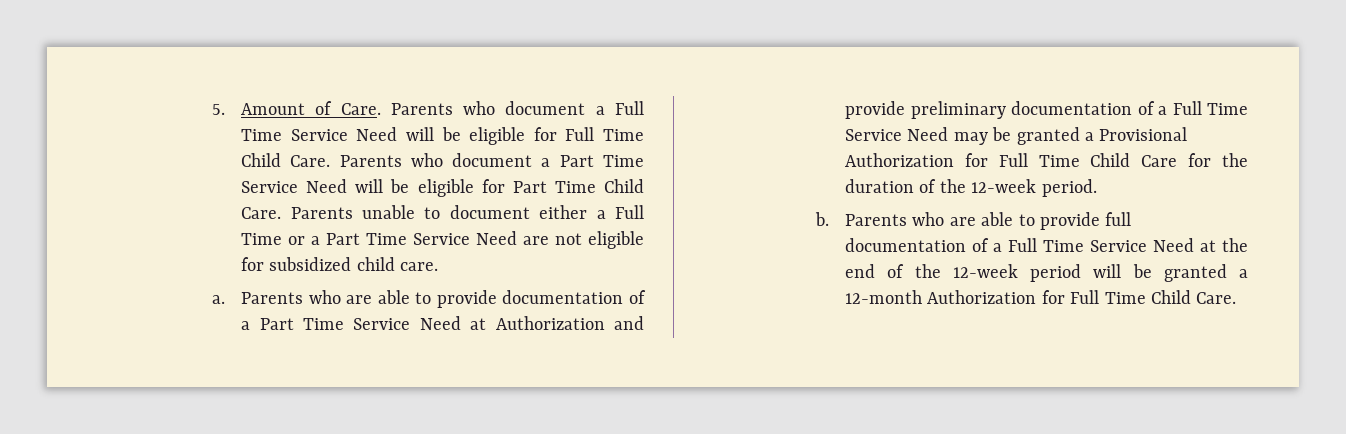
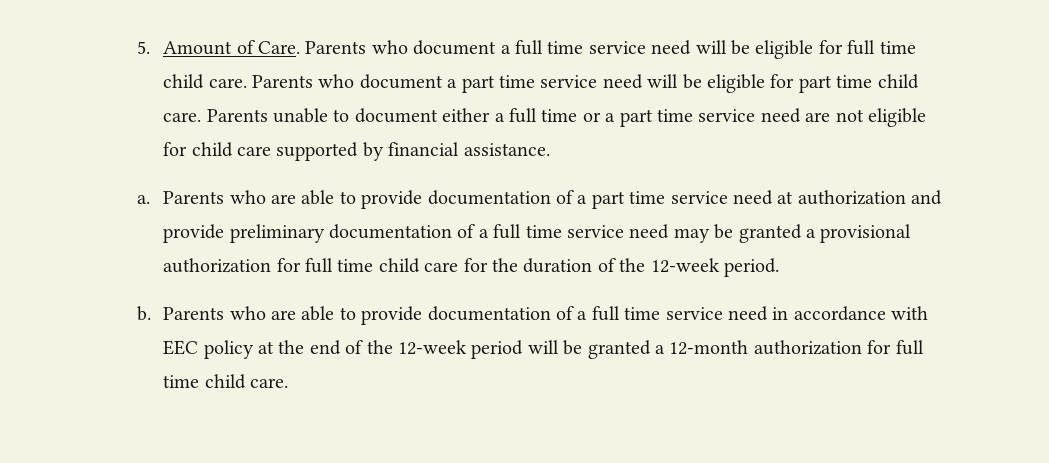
[615,101,645,115] [241,127,644,145] [241,153,645,167] [241,179,644,197] [241,207,282,219] Full Time Service Need will be eligible for Full Time Child Care. Parents who document a Part Time Service Need will be eligible for Part Time Child Care. -> [514,40,916,59] [163,74,919,93] [163,112,202,122] full time service need will be eligible for full time child care. Parents who document a part time service need will be eligible for part time child care.
[615,205,644,219] [241,231,644,249] [241,257,439,271] Full Time or a Part Time Service Need are not eligible for subsidized child care. -> [508,108,926,127] [163,142,550,161] full time or a part time service need are not eligible for child care supported by financial assistance.
[259,316,605,330] Part Time Service Need at Authorization -> [591,190,906,209] part time service need at authorization
[1172,101,1248,115] [845,127,1188,145] [845,153,1178,167] Full Time Service Need may be granted a Provisional Authorization for Full Time Child Care -> [493,224,912,243] [163,258,459,273] full time service need may be granted a provisional authorization for full time child care
[1105,212,1132,226] [845,238,1195,252] full documentation of a Full Time Service Need -> [427,306,929,321] [163,340,254,359] documentation of a full time service need in accordance with EEC policy
[927,290,1237,304] Authorization for Full Time Child Care. -> [753,340,924,355] [163,374,288,389] authorization for full time child care.

